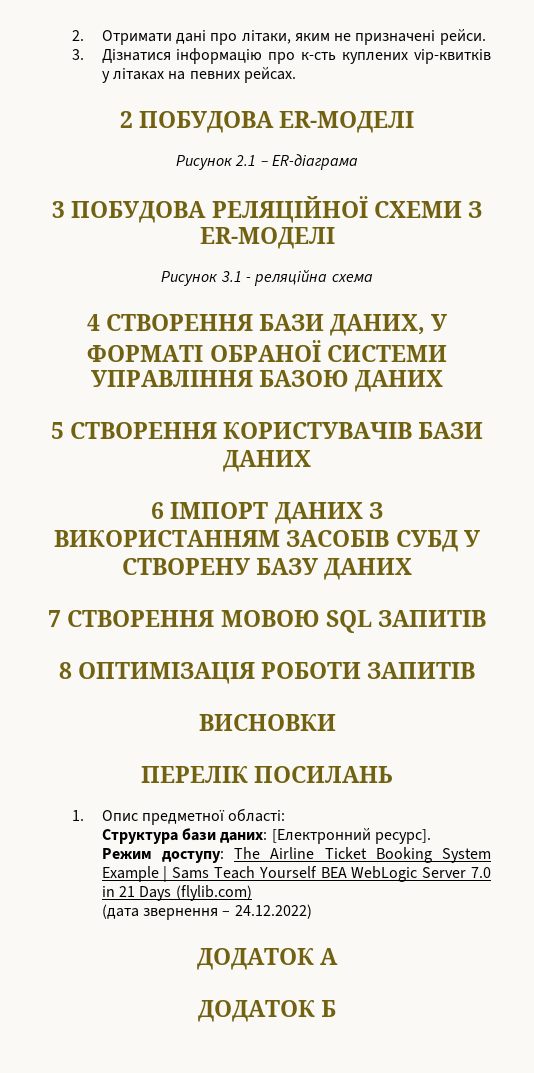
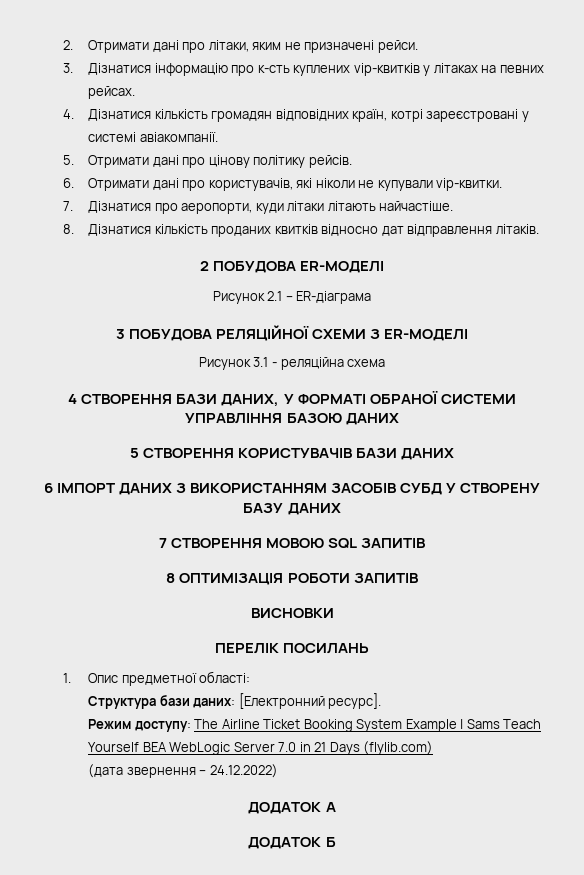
(296, 75) none -> [62,109,529,122] [88,132,218,142] [62,155,352,168] [62,178,503,191] [62,201,454,214] [62,224,539,237] // 4. Дізнатися кількість громадян відповідних країн, котрі зареєстровані у системі авіакомпанії. // 5. Отримати дані про цінову політику рейсів. // 6. Отримати дані про користувачів, які ніколи не купували vip-квитки. // 7. Дізнатися про аеропорти, куди літаки літають найчастіше. // 8. Дізнатися кількість проданих квитків відносно дат відправлення літаків.

